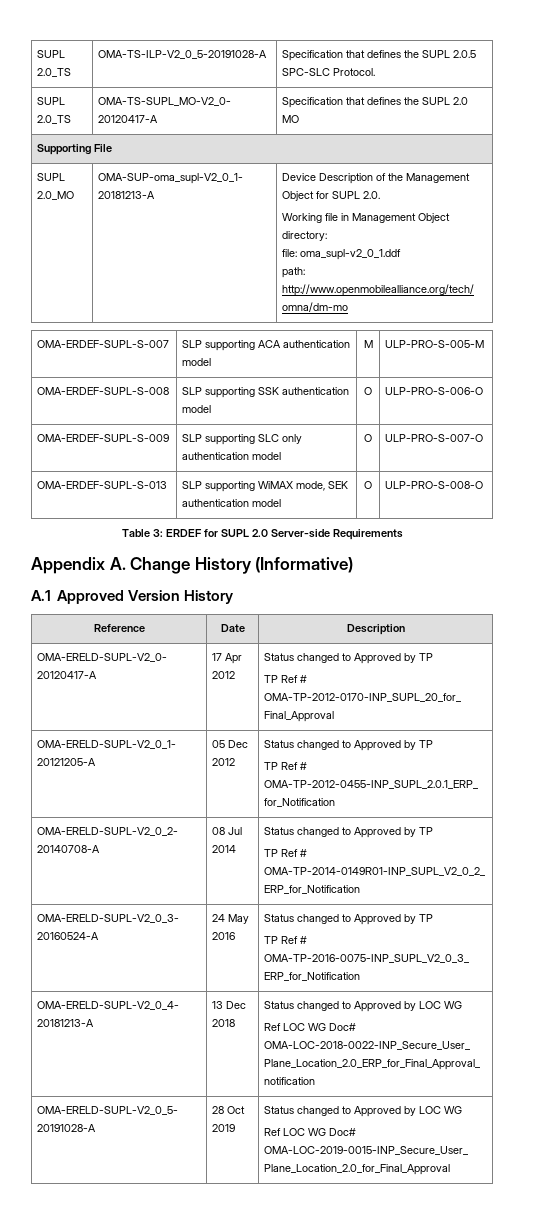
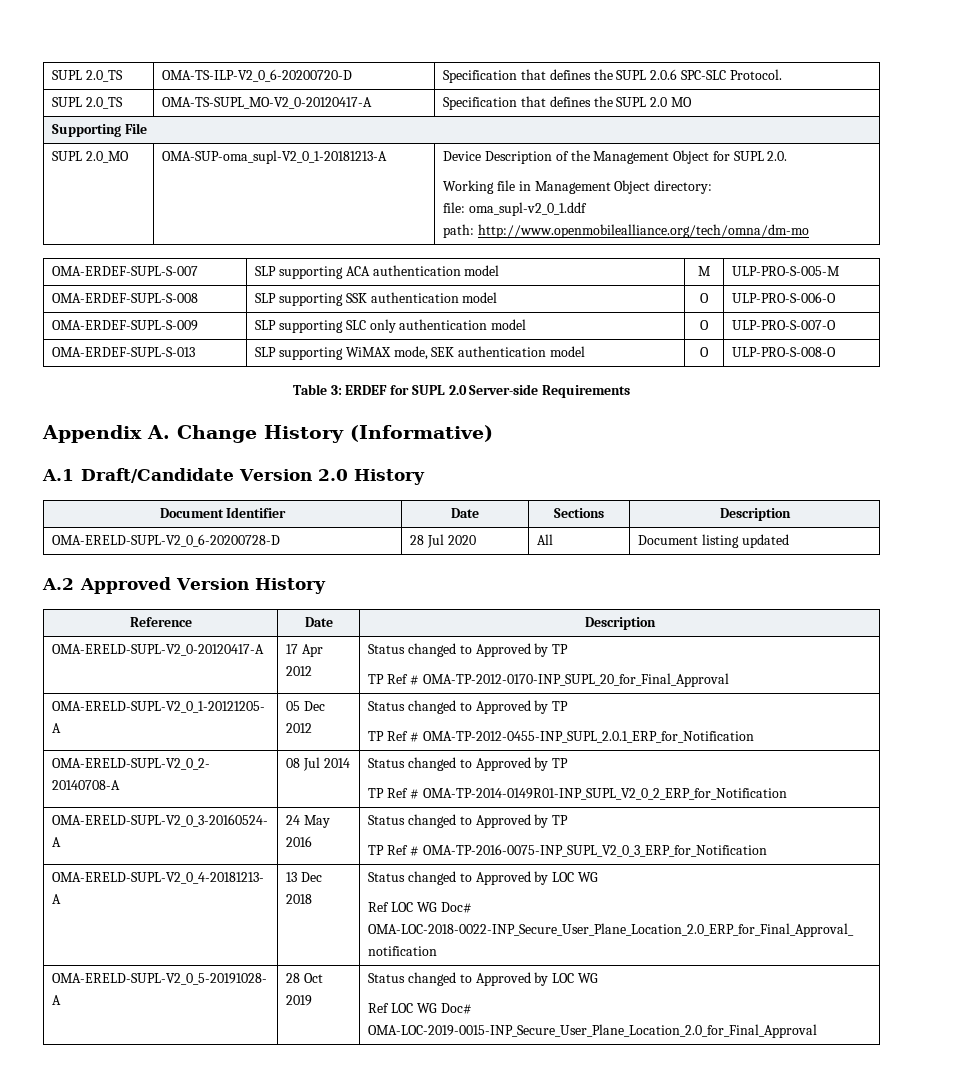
[37,50,66,58] [37,68,72,77] [98,50,268,59] [282,50,477,61] SUPL 2.0_TS | OMA-TS-ILP-V2_0_5-20191028-A | Specification that defines the SUPL 2.0.5 -> [52,70,123,82] [162,69,353,82] [443,69,678,83] SUPL 2.0_TS | OMA-TS-ILP-V2_0_6-20200720-D | Specification that defines the SUPL 2.0.6
(51, 595) none -> [81,468,425,485] [159,507,287,518] [451,508,479,518] [554,508,604,518] [719,508,791,521] [52,534,281,547] [410,534,476,548] [537,534,554,545] [638,534,789,548] [42,578,74,590] Draft/Candidate Version 2.0 History // Document Identifier | Date | Sections | Description // OMA-ERELD-SUPL-V2_0_6-20200728-D | 28 Jul 2020 | All | Document listing updated // A.2

